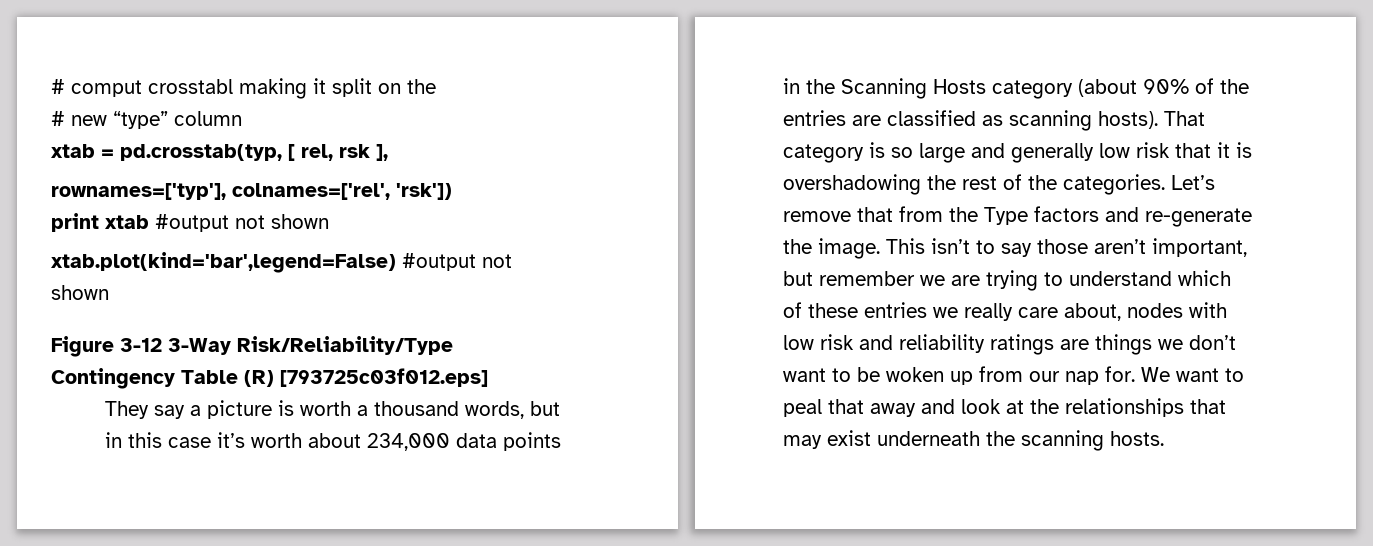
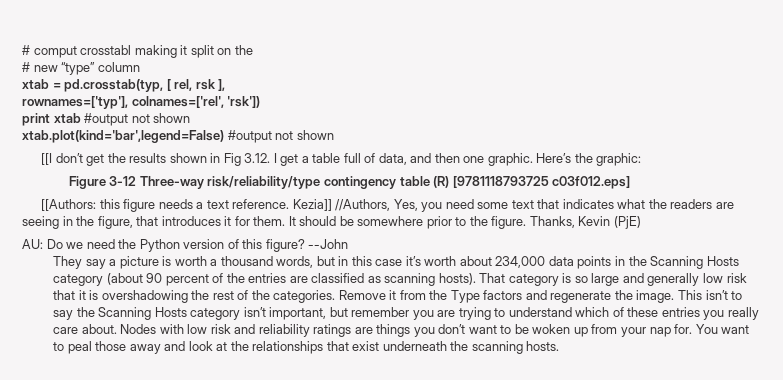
[51,336,453,357] [51,368,488,389] Figure 3-12 3-Way Risk/Reliability/Type Contingency Table (R) [793725c03f012.eps] -> [41,153,642,166] [68,176,631,189] [41,199,734,212] [22,216,641,229] [22,239,349,252] [[I don’t get the results shown in Fig 3.12. I get a table full of data, and then one graphic. Here’s the graphic: // Figure 3-12 Three-way risk/reliability/type contingency table (R) [9781118793725 c03f012.eps] // [[Authors: this figure needs a text reference. Kezia]] //Authors, Yes, you need some text that indicates what the readers are seeing in the figure, that introduces it for them. It should be somewhere prior to the figure. Thanks, Kevin (PjE) // AU: Do we need the Python version of this figure? --John
[1142,79,1189,94] 90% -> [146,273,209,286] 90 percent
[1170,175,1215,190] [782,207,893,222] Let’s remove that -> [338,290,397,300] Remove it
[1144,208,1252,227] re-generate -> [550,291,612,303] regenerate
[1036,239,1146,254] those aren’t -> [76,307,266,320] the Scanning Hosts category isn’t
[919,275,945,286] we -> [412,310,434,320] you
[932,307,958,318] we -> [703,310,725,320] you
[1063,303,1183,321] about, nodes -> [81,324,157,334] about. Nodes
[1157,339,1183,350] we -> [413,327,435,337] you
[1028,371,1060,382] our -> [620,327,646,337] your
[1140,367,1170,382] We -> [695,324,718,334] You
[827,399,864,414] that -> [95,341,127,351] those
[782,435,822,449] may -> (349, 346) none

